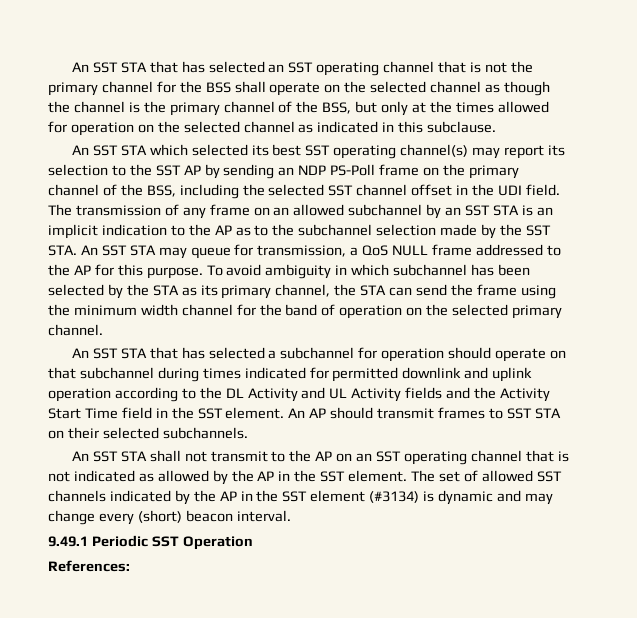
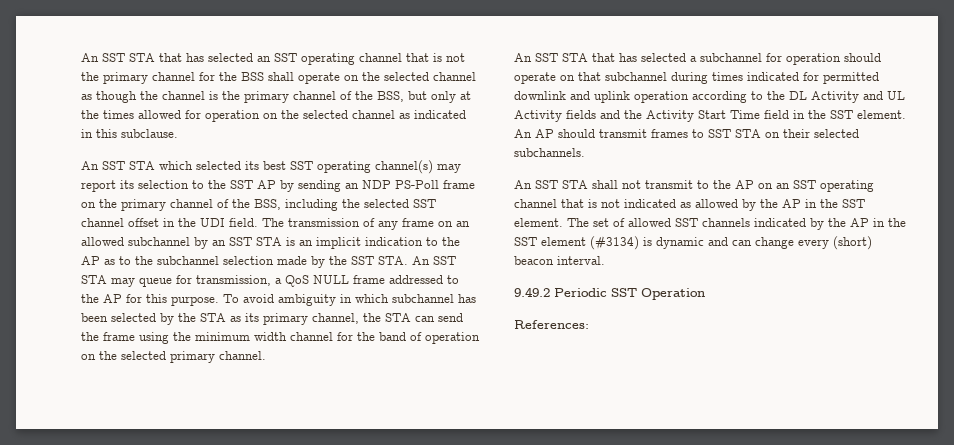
[524,493,553,505] may -> [732,240,752,246] can
[48,536,88,547] 9.49.1 -> [514,287,550,297] 9.49.2

